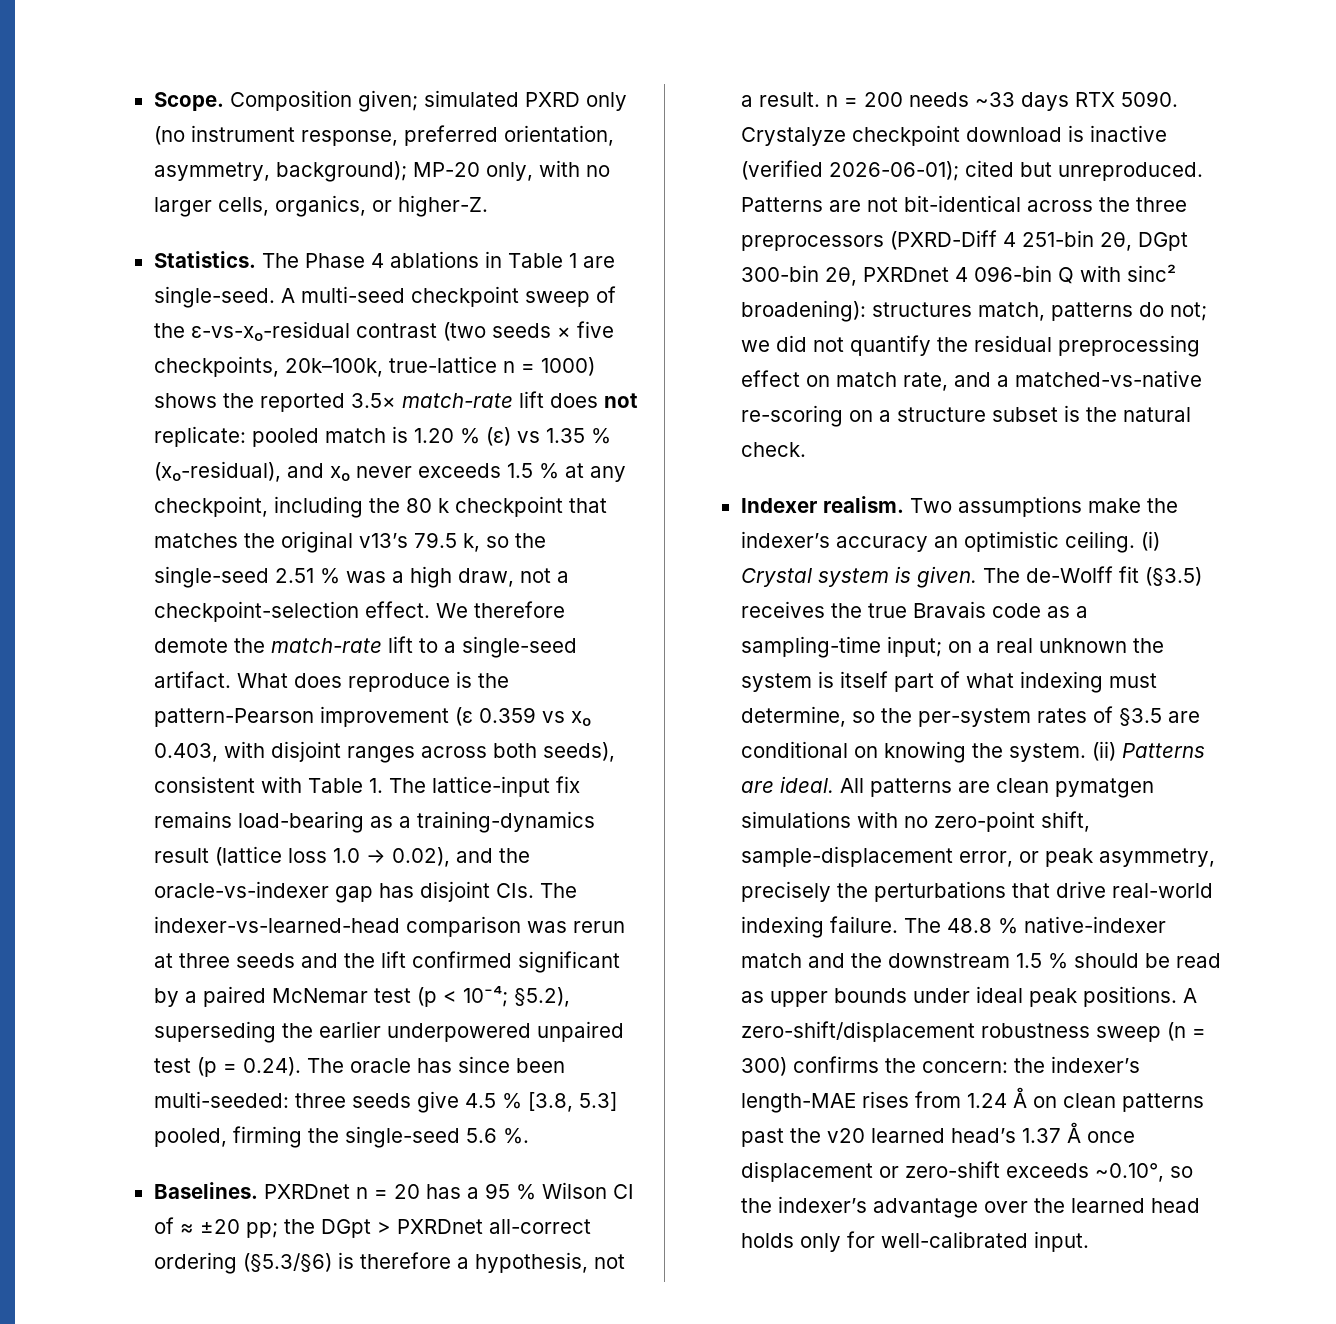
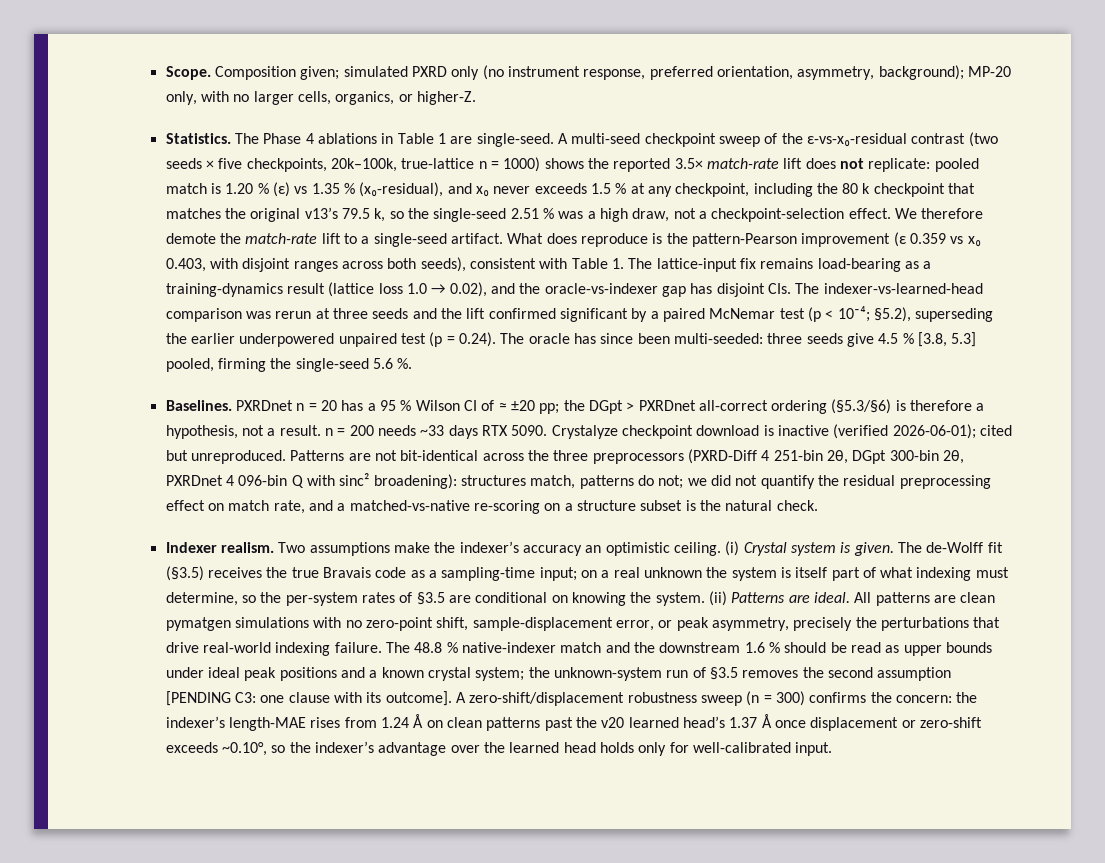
[1015,953,1042,968] 1.5 -> [744,642,765,653] 1.6
[1082,986,1177,1007] positions. -> [279,667,952,681] [165,691,452,706] positions and a known crystal system; the unknown-system run of §3.5 removes the second assumption [PENDING C3: one clause with its outcome].

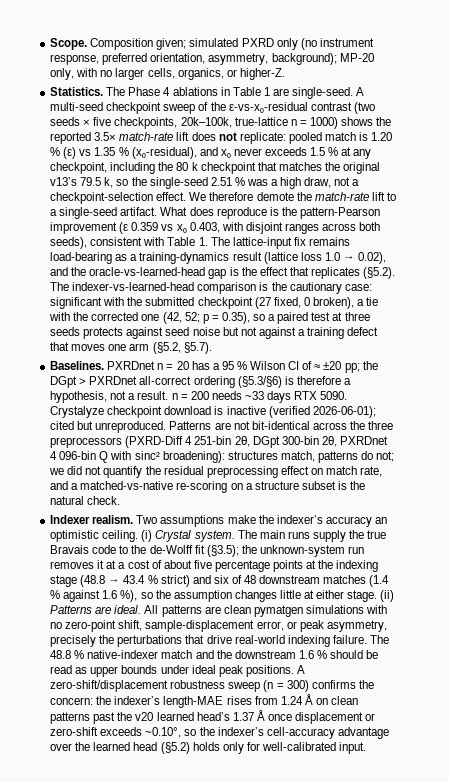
[544,283,983,297] [165,306,994,322] [165,332,977,347] [165,358,413,372] oracle-vs-indexer gap has disjoint CIs. The indexer-vs-learned-head comparison was rerun at three seeds and the lift confirmed significant by a paired McNemar test (p < 10⁻⁴; §5.2), superseding the earlier underpowered unpaired test (p = 0.24). The oracle has since been multi-seeded: three seeds give 4.5 % [3.8, 5.3] pooled, firming the single-seed 5.6 %. -> [89,267,396,279] [50,282,372,294] [50,297,379,309] [49,312,370,324] [50,327,379,339] [50,342,212,354] oracle-vs-learned-head gap is the effect that replicates (§5.2). The indexer-vs-learned-head comparison is the cautionary case: significant with the submitted checkpoint (27 fixed, 0 broken), a tie with the corrected one (42, 52; p = 0.35), so a paired test at three seeds protects against seed noise but not against a training defect that moves one arm (§5.2, §5.7).
[790,542,1003,556] [165,566,1009,581] [165,592,705,606] system is given. The de-Wolff fit (§3.5) receives the true Bravais code as a sampling-time input; on a real unknown the system is itself part of what indexing must determine, so the per-system rates of §3.5 are conditional on knowing the system. -> [194,530,387,542] [50,545,365,557] [50,560,379,572] [50,575,390,587] [50,590,378,602] system. The main runs supply the true Bravais code to the de-Wolff fit (§3.5); the unknown-system run removes it at a cost of about five percentage points at the indexing stage (48.8 → 43.4 % strict) and six of 48 downstream matches (1.4 % against 1.6 %), so the assumption changes little at either stage.
[279,667,952,681] [165,691,452,706] positions and a known crystal system; the unknown-system run of §3.5 removes the second assumption [PENDING C3: one clause with its outcome]. -> [245,665,294,677] positions.
(375, 747) none -> [266,727,335,739] cell-accuracy
(596, 747) none -> [160,742,190,754] (§5.2)

